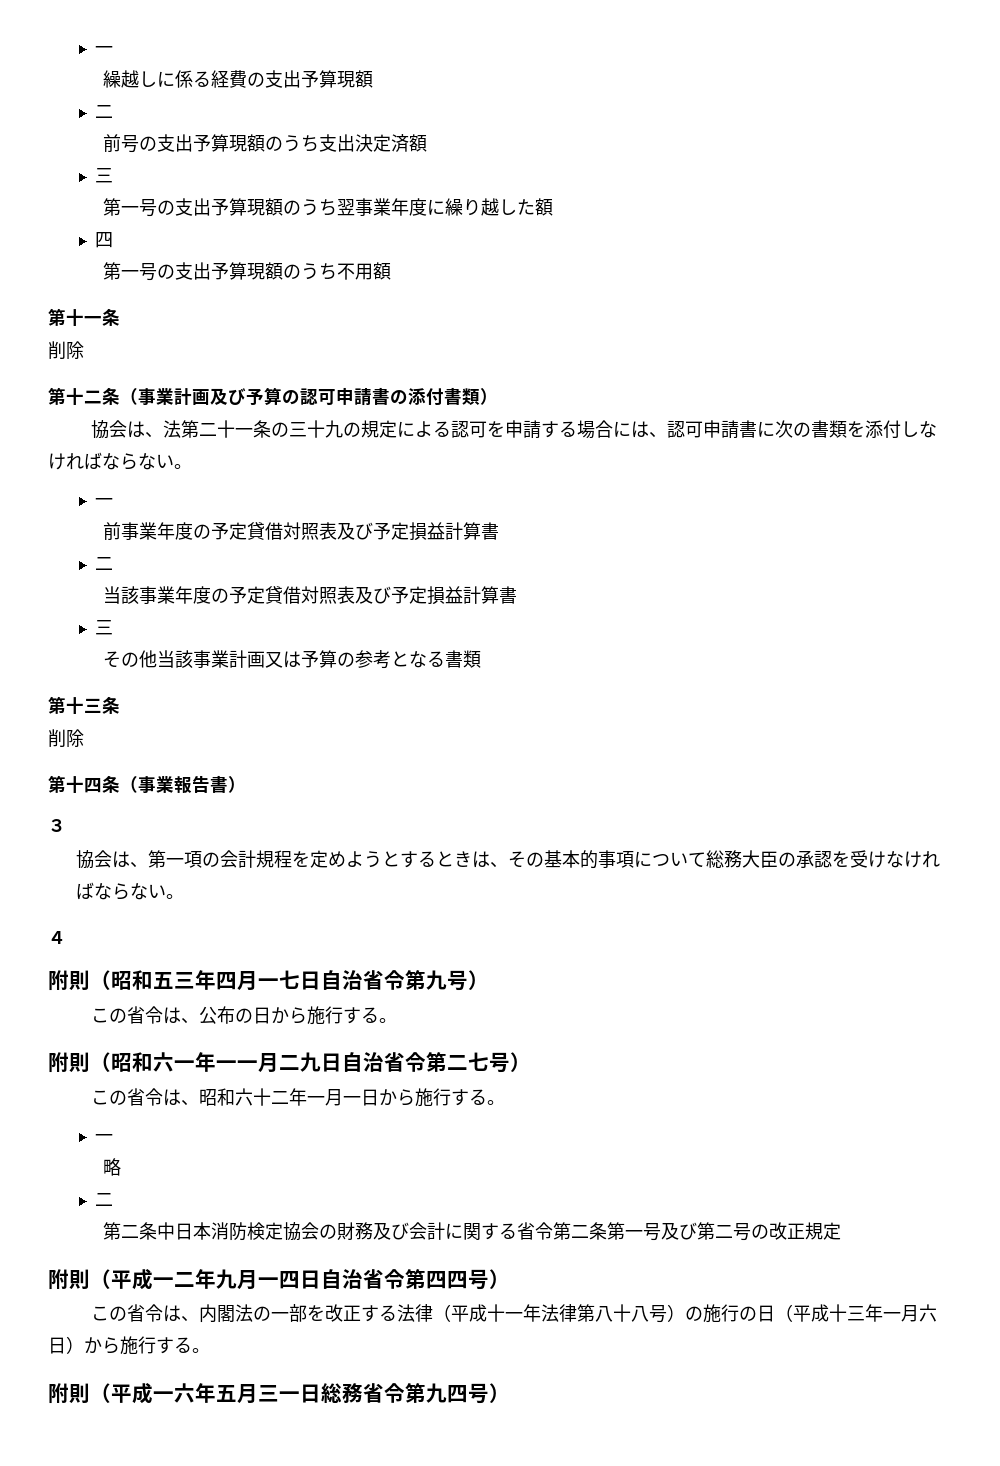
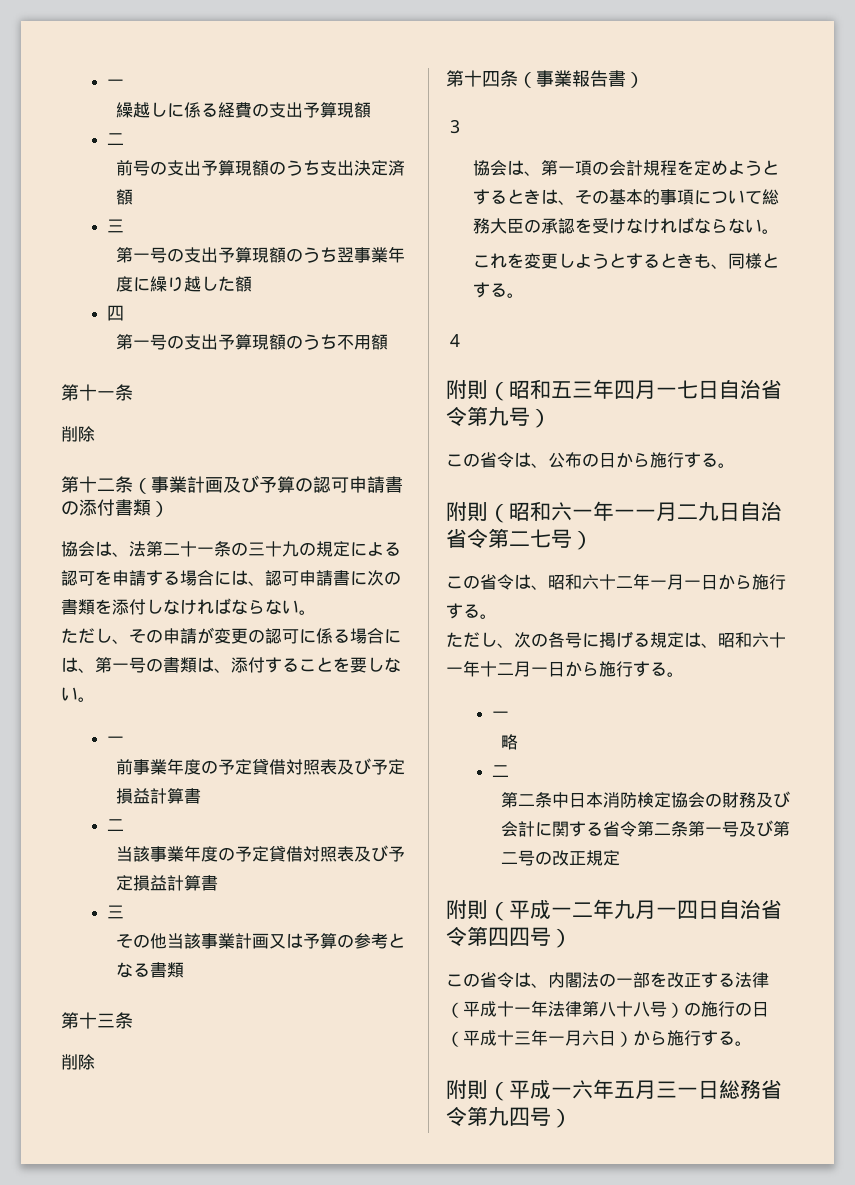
(192, 466) none -> [61,627,401,644] [61,657,401,673] [61,687,95,702] // ただし、その申請が変更の認可に係る場合には、第一号の書類は、添付することを要しない。
(184, 896) none -> [473,253,780,269] [473,282,525,298] // これを変更しようとするときも、同様とする。
(505, 1102) none -> [446,631,786,648] [446,660,684,677] // ただし、次の各号に掲げる規定は、昭和六十一年十二月一日から施行する。

